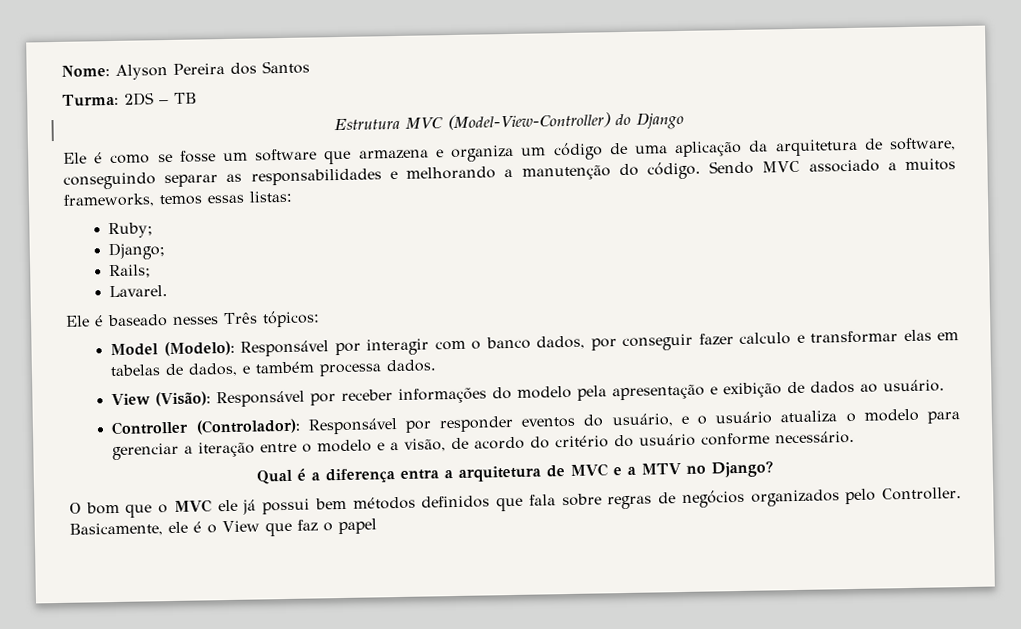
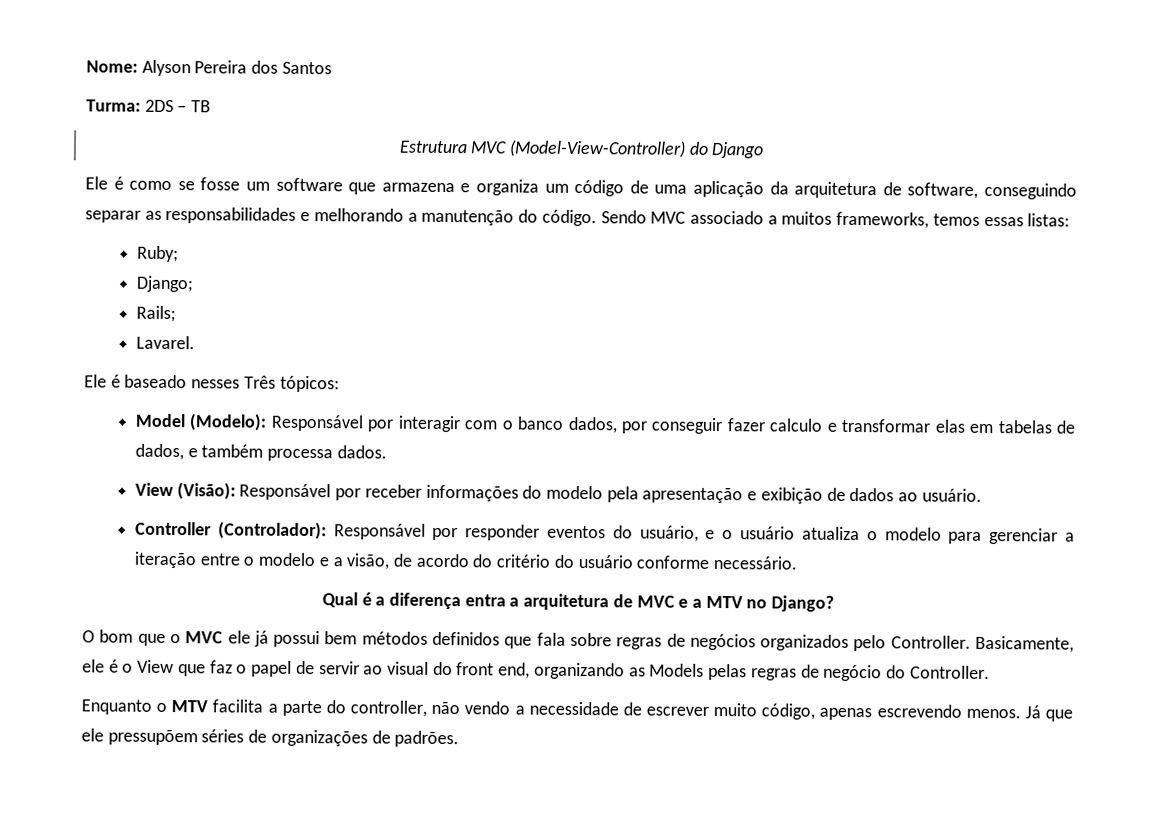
(377, 526) none -> [295,660,990,682] [81,699,1073,722] [81,728,460,748] de servir ao visual do front end, organizando as Models pelas regras de negócio do Controller. // Enquanto o MTV facilita a parte do controller, não vendo a necessidade de escrever muito código, apenas escrevendo menos. Já que ele pressupõem séries de organizações de padrões.

